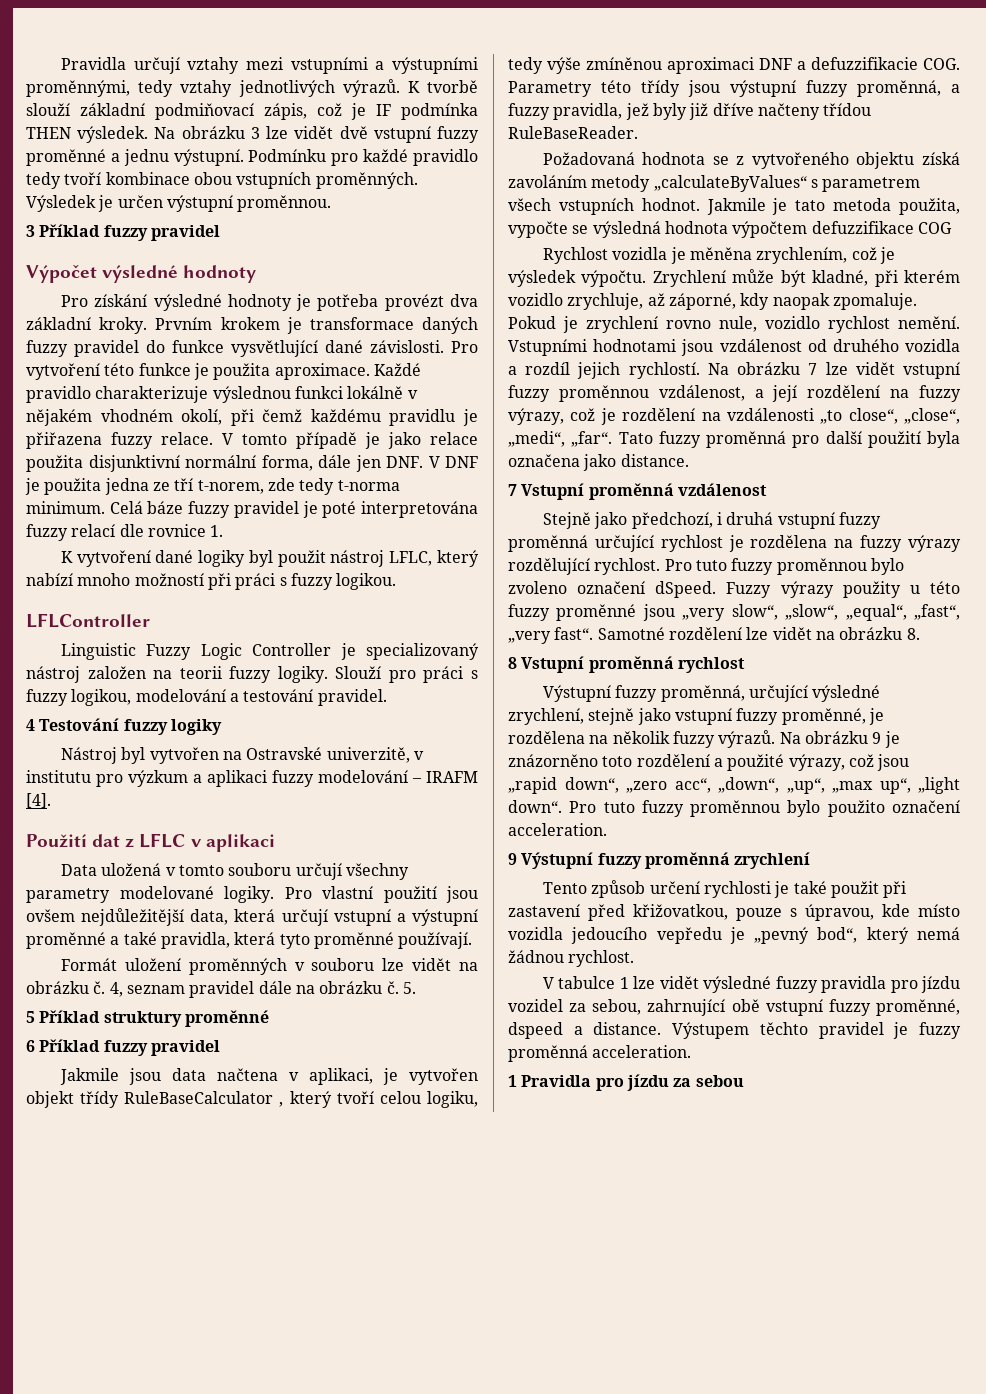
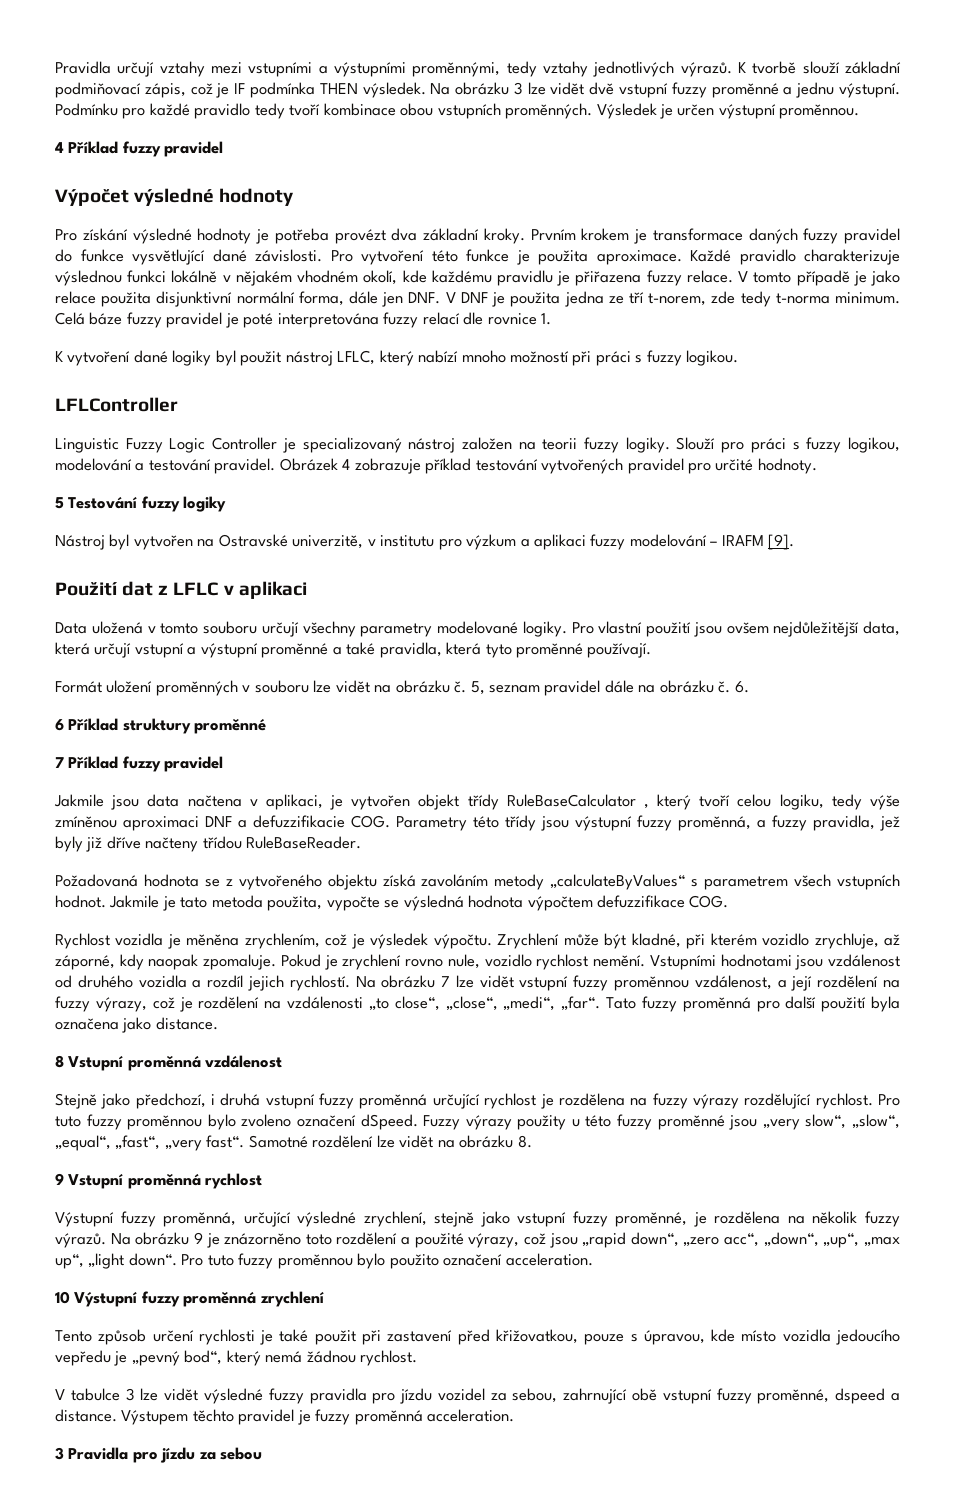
[26,225,35,237] 3 -> [55,142,64,153] 4
[230,409,303,426] při čemž -> [402,270,427,283] kde
[26,719,35,731] // 4 -> [279,458,817,474] [55,497,64,509] Obrázek 4 zobrazuje příklad testování vytvořených pravidel pro určité hodnoty. // 5
[26,793,51,808] [4]. -> [768,534,795,550] [9].
[109,982,123,997] 4, -> [470,681,485,695] 5,
[402,982,416,994] [26,1011,35,1023] 5. // 5 -> [734,681,749,693] [55,719,64,731] 6. // 6
[26,1040,35,1052] 6 -> [55,757,64,768] 7
[917,222,952,234] COG -> [689,895,729,908] COG.
[508,484,517,496] 7 -> [55,1055,64,1068] 8
[508,657,517,669] 8 -> [55,1173,64,1185] 9
[508,853,517,865] 9 -> [55,1291,70,1304] 10
[619,977,629,989] 1 -> [125,1388,135,1401] 3
[508,1075,517,1087] 1 -> [55,1447,64,1460] 3

